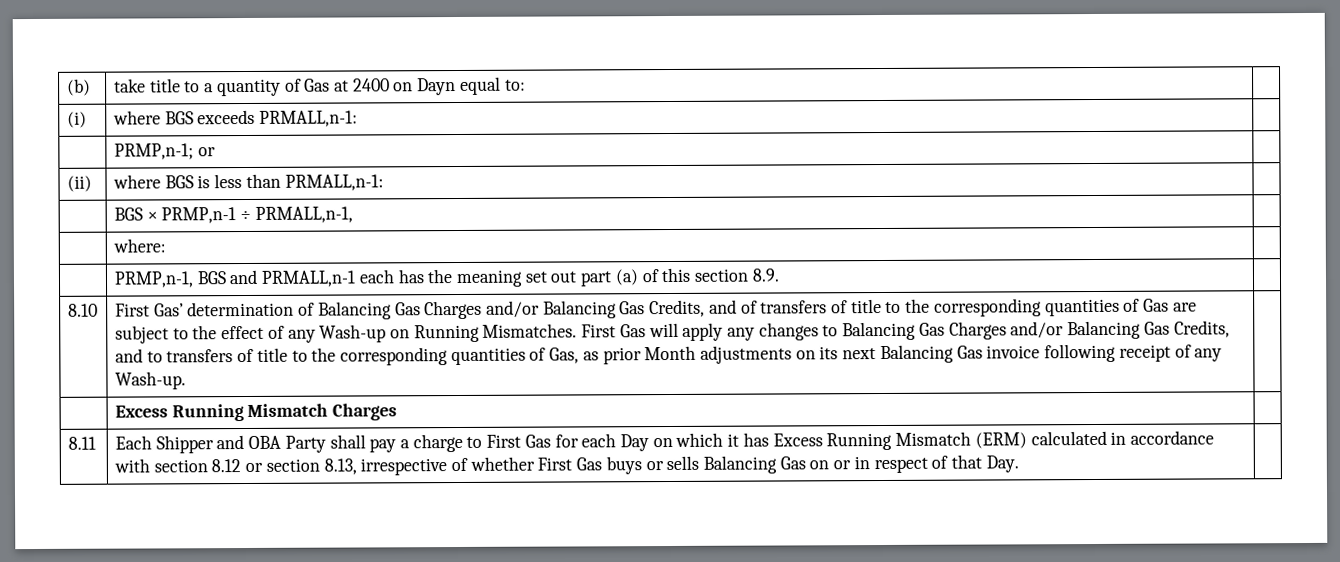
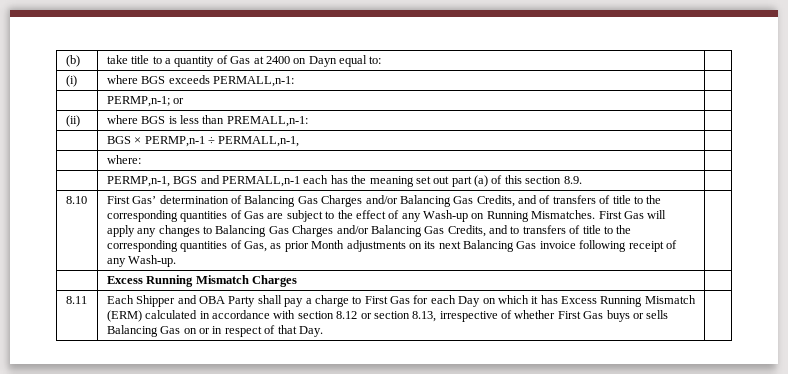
[259,110,359,127] [113,143,194,160] PRMALL,n-1: | // | PRMP,n-1; -> [213,76,295,87] [106,96,170,107] PERMALL,n-1: | // | PERMP,n-1;
[284,174,384,191] PRMALL,n-1: -> [226,116,308,127] PREMALL,n-1:
[161,206,353,224] PRMP,n-1 ÷ PRMALL,n-1, -> [144,136,300,147] PERMP,n-1 ÷ PERMALL,n-1,
[113,271,194,288] PRMP,n-1, -> [106,176,170,187] PERMP,n-1,
[261,270,357,287] PRMALL,n-1 -> [222,176,301,187] PERMALL,n-1

